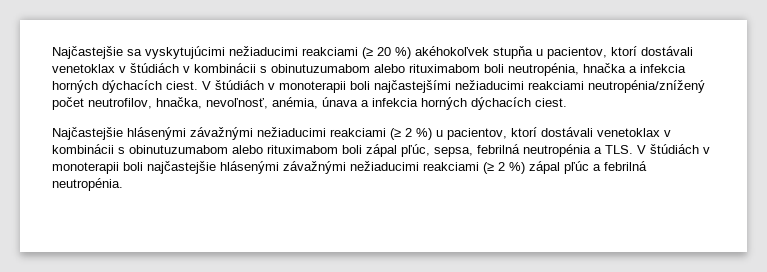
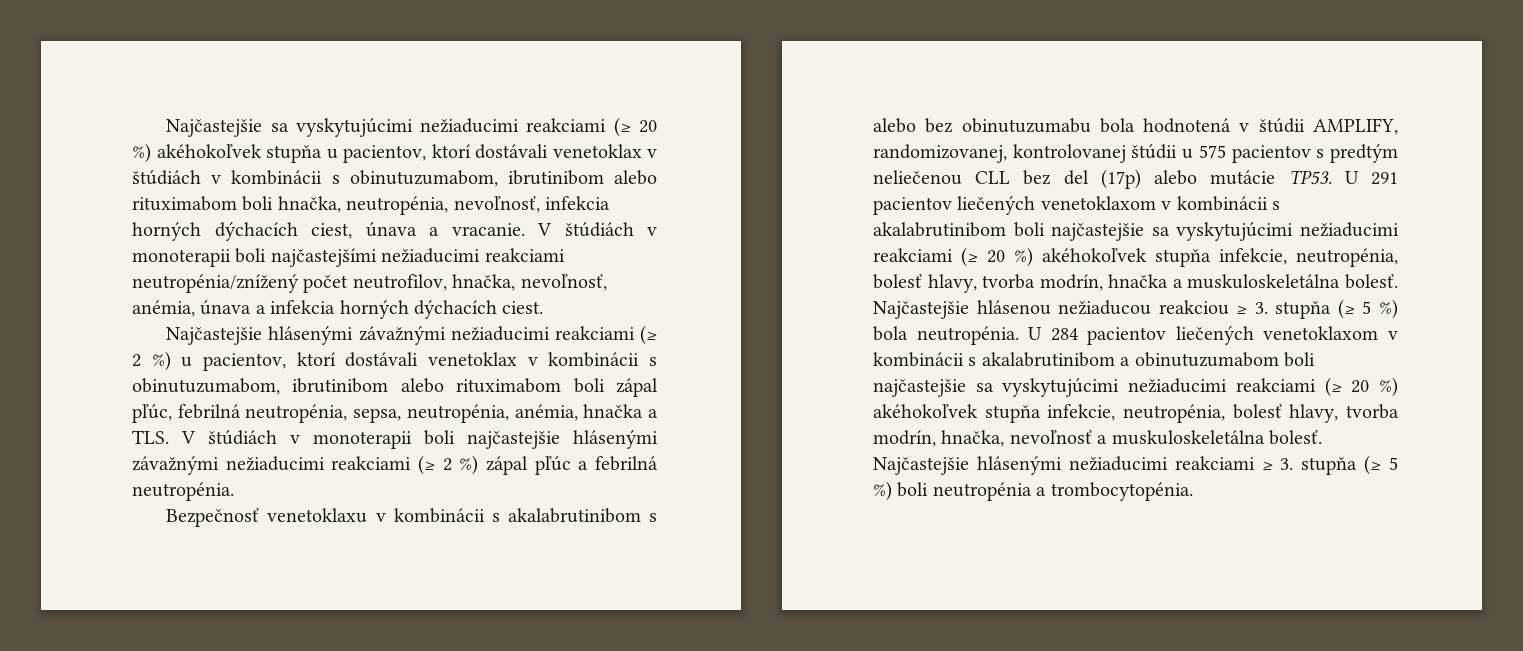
[271,63,686,76] [52,80,198,93] obinutuzumabom alebo rituximabom boli neutropénia, hnačka a infekcia horných dýchacích ciest. -> [349,170,657,187] [132,196,610,215] [132,222,525,241] obinutuzumabom, ibrutinibom alebo rituximabom boli hnačka, neutropénia, nevoľnosť, infekcia horných dýchacích ciest, únava a vracanie.
[129,145,228,154] obinutuzumabom -> [132,378,389,395] obinutuzumabom, ibrutinibom
[434,144,591,157] sepsa, febrilná neutropénia -> [177,404,644,423] febrilná neutropénia, sepsa, neutropénia, anémia, hnačka
(123, 184) none -> [166,508,657,527] [873,118,1398,135] [873,144,1398,163] [873,169,1398,189] [873,196,1280,215] [873,222,1399,241] [873,247,1398,267] [873,274,1398,293] [873,299,1398,319] [873,326,1398,345] [873,352,1315,367] [873,377,1398,397] [873,404,1399,423] [873,430,1322,447] [873,455,1398,475] [873,481,1193,501] // Bezpečnosť venetoklaxu v kombinácii s akalabrutinibom s alebo bez obinutuzumabu bola hodnotená v štúdii AMPLIFY, randomizovanej, kontrolovanej štúdii u 575 pacientov s predtým neliečenou CLL bez del (17p) alebo mutácie TP53. U 291 pacientov liečených venetoklaxom v kombinácii s akalabrutinibom boli najčastejšie sa vyskytujúcimi nežiaducimi reakciami (≥ 20 %) akéhokoľvek stupňa infekcie, neutropénia, bolesť hlavy, tvorba modrín, hnačka a muskuloskeletálna bolesť. Najčastejšie hlásenou nežiaducou reakciou ≥ 3. stupňa (≥ 5 %) bola neutropénia. U 284 pacientov liečených venetoklaxom v kombinácii s akalabrutinibom a obinutuzumabom boli najčastejšie sa vyskytujúcimi nežiaducimi reakciami (≥ 20 %) akéhokoľvek stupňa infekcie, neutropénia, bolesť hlavy, tvorba modrín, hnačka, nevoľnosť a muskuloskeletálna bolesť. Najčastejšie hlásenými nežiaducimi reakciami ≥ 3. stupňa (≥ 5 %) boli neutropénia a trombocytopénia.

